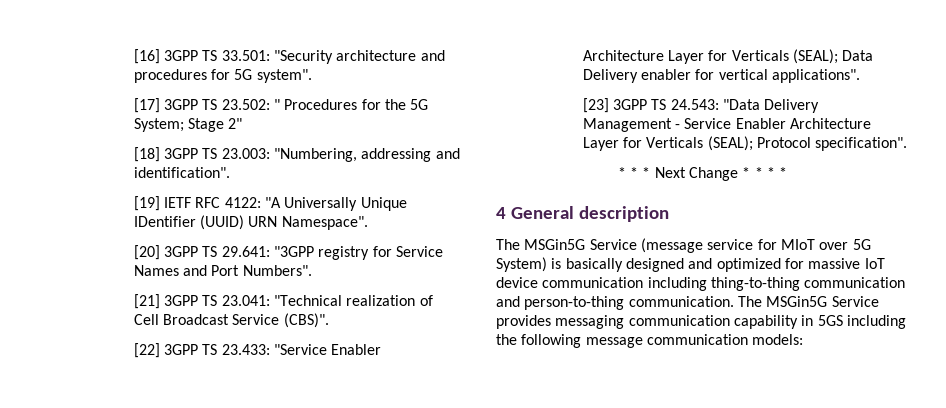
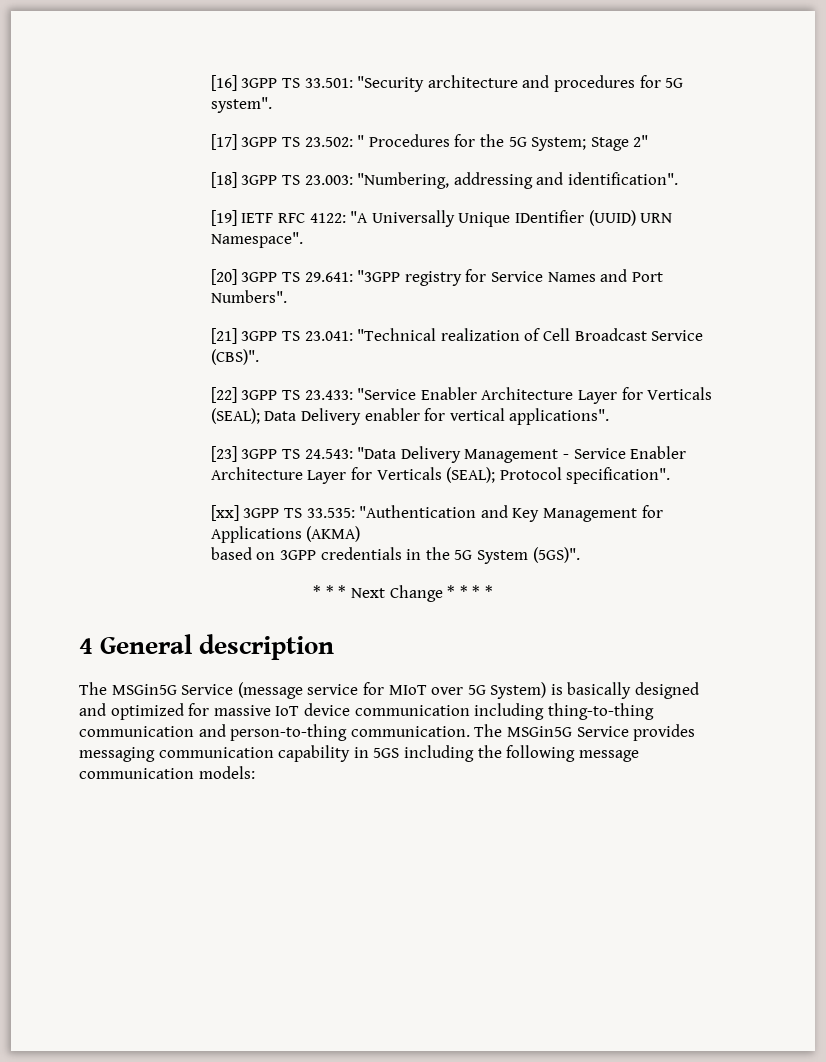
(908, 144) none -> [210,505,663,522] [210,526,361,543] [210,547,580,564] // [xx] 3GPP TS 33.535: "Authentication and Key Management for Applications (AKMA) // based on 3GPP credentials in the 5G System (5GS)".

